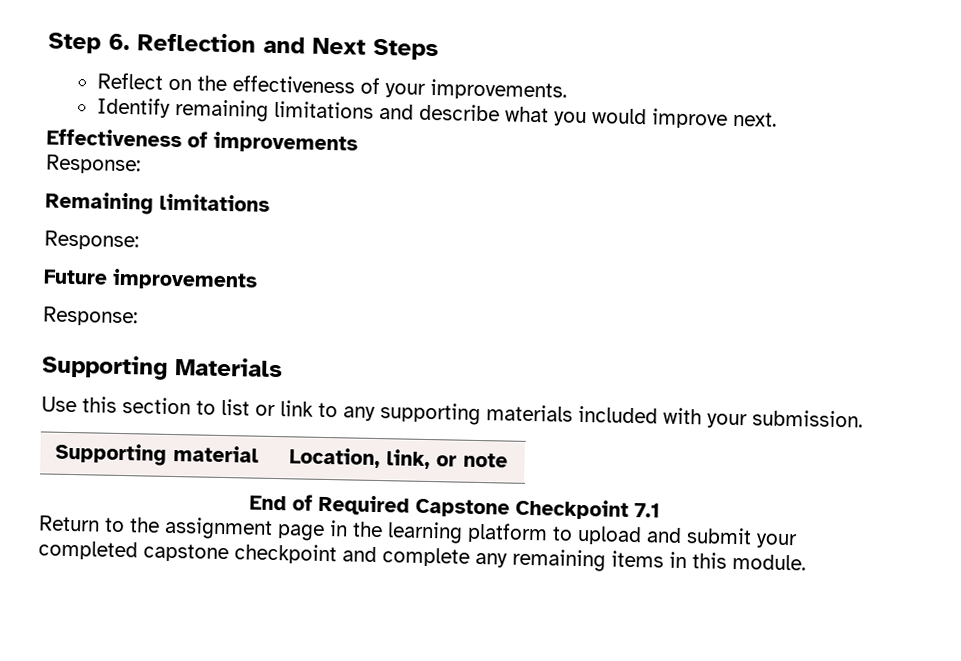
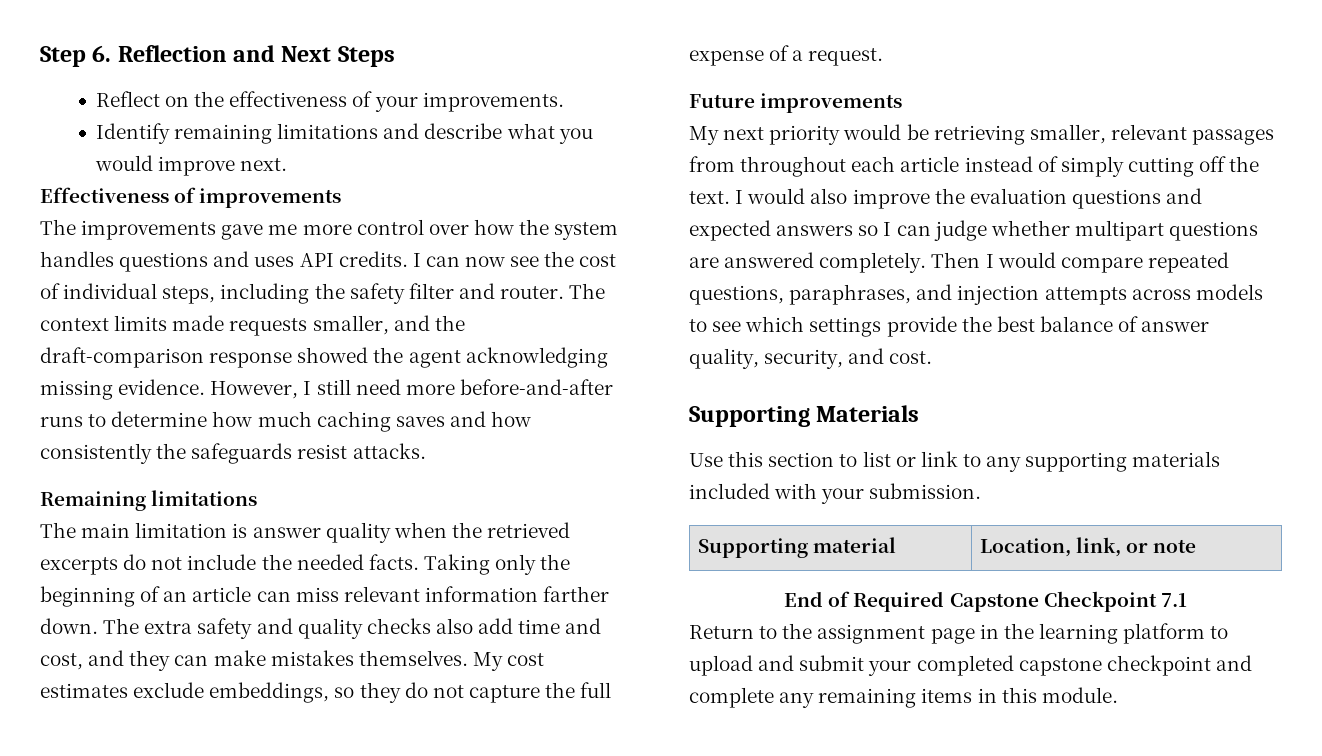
[46,154,141,175] [45,191,270,215] [44,230,139,251] [43,268,258,291] [43,306,138,327] Response: // Remaining limitations // Response: // Future improvements // Response: -> [40,219,619,240] [40,251,617,272] [40,283,606,304] [40,315,465,336] [40,347,608,368] [40,379,613,400] [40,411,532,432] [40,443,426,464] [40,490,258,511] [40,522,571,543] [40,554,571,575] [40,586,610,607] [40,618,602,639] [40,650,545,671] [40,682,612,703] [689,45,884,66] [689,93,903,113] [689,124,1275,145] [689,156,1260,177] [689,188,1203,209] [689,220,1259,241] [689,252,1229,273] [689,284,1263,305] [689,316,1210,337] [689,348,933,369] The improvements gave me more control over how the system handles questions and uses API credits. I can now see the cost of individual steps, including the safety filter and router. The context limits made requests smaller, and the draft-comparison response showed the agent acknowledging missing evidence. However, I still need more before-and-after runs to determine how much caching saves and how consistently the safeguards resist attacks. // Remaining limitations // The main limitation is answer quality when the retrieved excerpts do not include the needed facts. Taking only the beginning of an article can miss relevant information farther down. The extra safety and quality checks also add time and cost, and they can make mistakes themselves. My cost estimates exclude embeddings, so they do not capture the full expense of a request. // Future improvements // My next priority would be retrieving smaller, relevant passages from throughout each article instead of simply cutting off the text. I would also improve the evaluation questions and expected answers so I can judge whether multipart questions are answered completely. Then I would compare repeated questions, paraphrases, and injection attempts across models to see which settings provide the best balance of answer quality, security, and cost.

